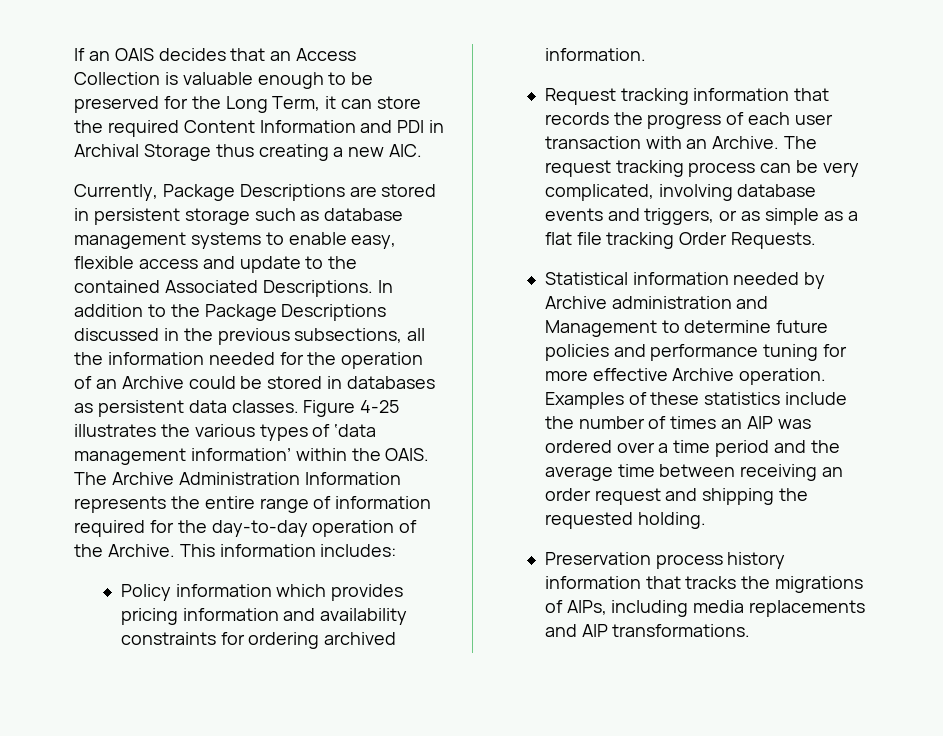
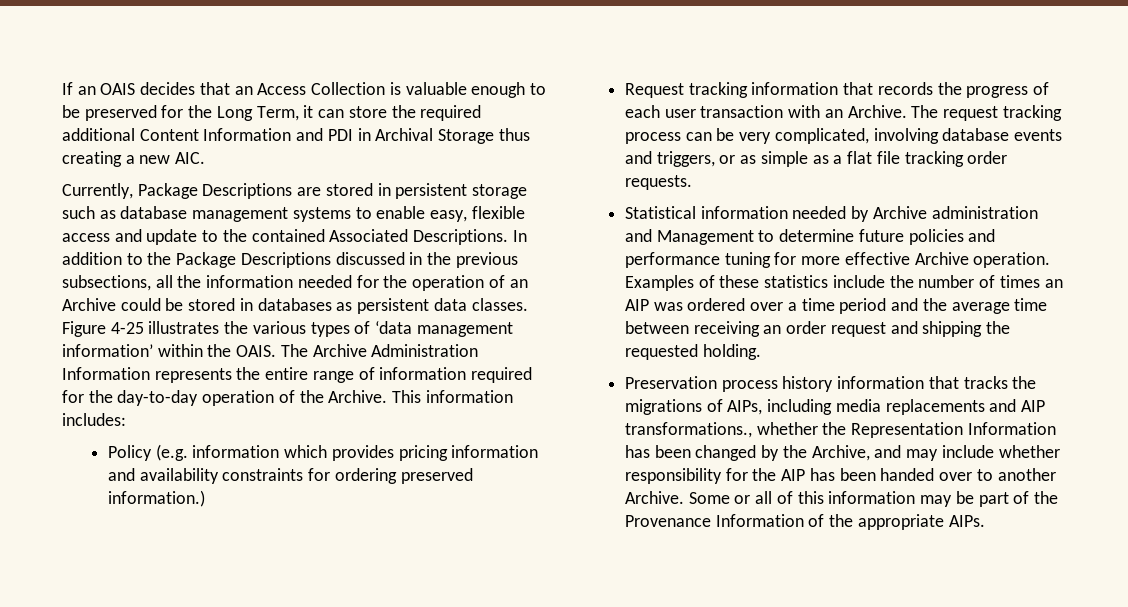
(179, 128) none -> [62,128,135,141] additional
(171, 592) none -> [155,444,188,461] (e.g.
[324,632,397,645] [544,48,646,61] archived information. -> [400,468,473,484] [108,490,206,507] preserved information.)
[679,232,817,249] Order Requests. -> [967,151,1008,164] [625,175,693,190] order requests.
[612,624,751,637] transformations. -> [625,422,1056,438] [625,445,1060,461] [625,468,1056,484] [625,491,1059,507] [625,514,985,530] transformations., whether the Representation Information has been changed by the Archive, and may include whether responsibility for the AIP has been handed over to another Archive. Some or all of this information may be part of the Provenance Information of the appropriate AIPs.

